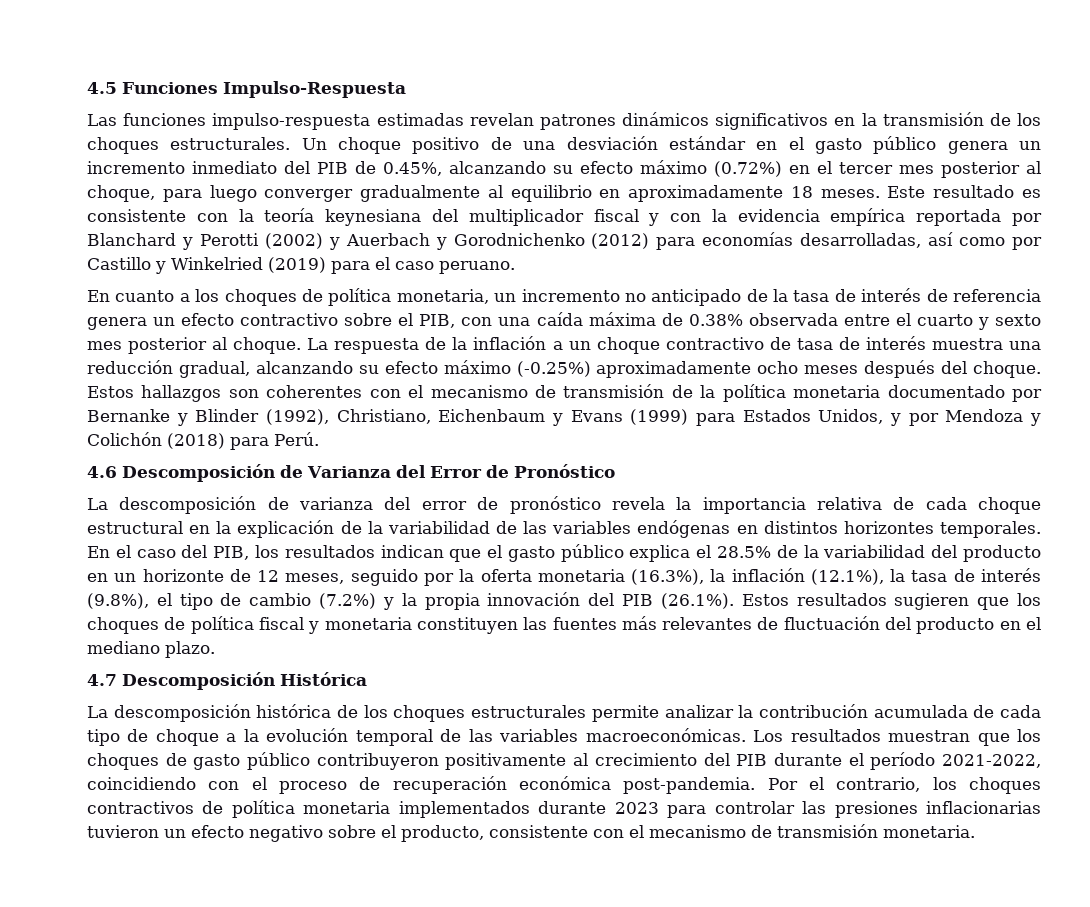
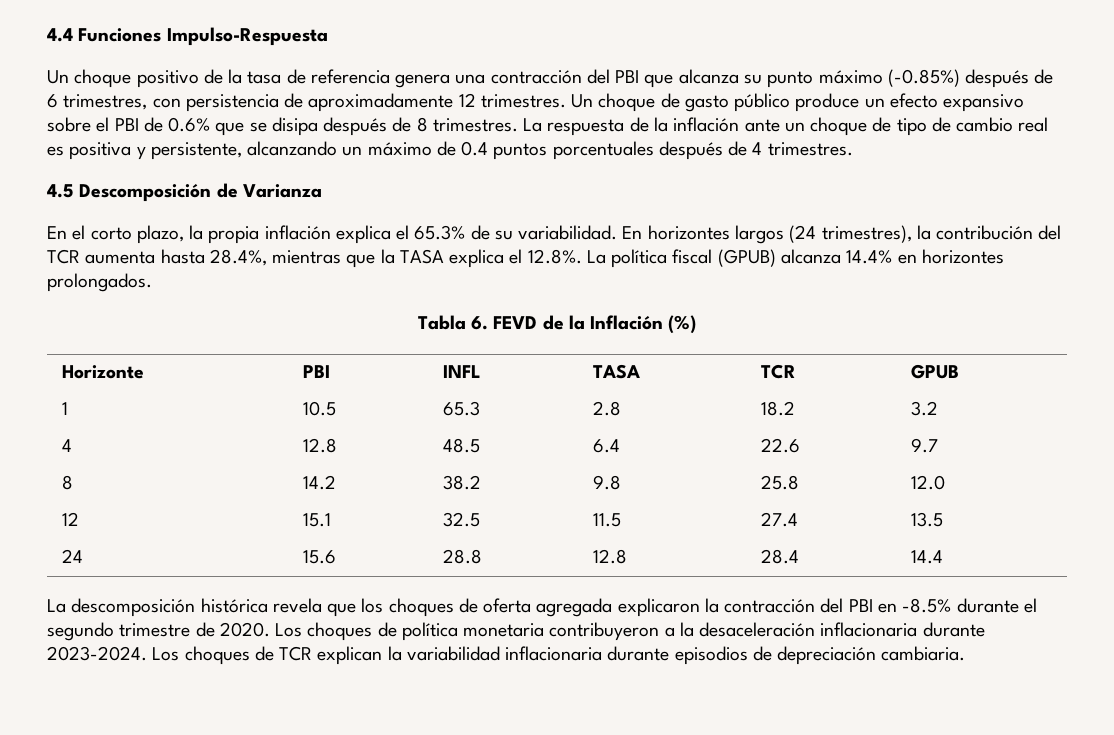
[87,82,117,94] 4.5 -> [47,28,73,42] 4.4
[87,112,1041,130] [87,136,1041,154] [87,160,1041,178] [87,185,1041,202] [87,208,1043,226] [87,232,1042,250] [87,257,515,274] [87,288,1042,306] [87,312,1041,330] [87,337,302,354] Las funciones impulso-respuesta estimadas revelan patrones dinámicos significativos en la transmisión de los choques estructurales. Un choque positivo de una desviación estándar en el gasto público genera un incremento inmediato del PIB de 0.45%, alcanzando su efecto máximo (0.72%) en el tercer mes posterior al choque, para luego converger gradualmente al equilibrio en aproximadamente 18 meses. Este resultado es consistente con la teoría keynesiana del multiplicador fiscal y con la evidencia empírica reportada por Blanchard y Perotti (2002) y Auerbach y Gorodnichenko (2012) para economías desarrolladas, así como por Castillo y Winkelried (2019) para el caso peruano. // En cuanto a los choques de política monetaria, un incremento no anticipado de la tasa de interés de referencia genera un efecto contractivo sobre el PIB, con una caída máxima de 0.38% observada entre el cuarto y sexto mes posterior al choque. -> [47,69,1054,88] [47,93,1025,112] [47,117,518,136] Un choque positivo de la tasa de referencia genera una contracción del PBI que alcanza su punto máximo (-0.85%) después de 6 trimestres, con persistencia de aproximadamente 12 trimestres. Un choque de gasto público produce un efecto expansivo sobre el PBI de 0.6% que se disipa después de 8 trimestres.
[552,341,563,350] a -> [744,119,780,132] ante
[665,336,1041,350] [87,360,1041,378] [87,384,1043,402] [87,409,1041,426] [87,432,319,450] [87,464,615,482] [87,496,1041,514] [87,520,1041,538] [87,544,1041,562] [87,568,1042,586] [87,592,1042,610] [87,616,1041,634] [87,641,215,658] [87,672,367,690] [87,704,1042,722] [87,728,1041,746] [87,752,1042,770] [87,776,1042,794] [87,800,1042,818] [87,824,975,842] contractivo de tasa de interés muestra una reducción gradual, alcanzando su efecto máximo (-0.25%) aproximadamente ocho meses después del choque. Estos hallazgos son coherentes con el mecanismo de transmisión de la política monetaria documentado por Bernanke y Blinder (1992), Christiano, Eichenbaum y Evans (1999) para Estados Unidos, y por Mendoza y Colichón (2018) para Perú. // 4.6 Descomposición de Varianza del Error de Pronóstico // La descomposición de varianza del error de pronóstico revela la importancia relativa de cada choque estructural en la explicación de la variabilidad de las variables endógenas en distintos horizontes temporales. En el caso del PIB, los resultados indican que el gasto público explica el 28.5% de la variabilidad del producto en un horizonte de 12 meses, seguido por la oferta monetaria (16.3%), la inflación (12.1%), la tasa de interés (9.8%), el tipo de cambio (7.2%) y la propia innovación del PIB (26.1%). Estos resultados sugieren que los choques de política fiscal y monetaria constituyen las fuentes más relevantes de fluctuación del producto en el mediano plazo. // 4.7 Descomposición Histórica // La descomposición histórica de los choques estructurales permite analizar la contribución acumulada de cada tipo de choque a la evolución temporal de las variables macroeconómicas. Los resultados muestran que los choques de gasto público contribuyeron positivamente al crecimiento del PIB durante el período 2021-2022, coincidiendo con el proceso de recuperación económica post-pandemia. Por el contrario, los choques contractivos de política monetaria implementados durante 2023 para controlar las presiones inflacionarias tuvieron un efecto negativo sobre el producto, consistente con el mecanismo de transmisión monetaria. -> [872,117,1049,136] [47,141,853,160] [47,183,322,202] [47,225,1062,244] [47,249,1004,268] [47,273,152,292] [417,315,697,334] [62,365,145,379] [303,365,331,378] [443,365,482,378] [593,364,641,379] [761,364,797,379] [911,364,960,379] [62,402,69,415] [303,401,337,416] [443,401,481,416] [593,401,622,416] [761,401,796,416] [911,401,939,416] [62,439,73,452] [303,438,338,453] [443,438,481,453] [593,439,621,453] [761,438,801,453] [911,438,939,453] [62,475,74,490] [303,475,337,490] [443,475,482,490] [593,475,622,490] [761,475,800,490] [911,475,946,490] [62,512,80,526] [303,513,332,527] [443,512,481,527] [593,513,622,527] [761,512,799,527] [911,512,944,527] [62,549,84,563] [303,550,337,564] [443,549,483,564] [593,549,628,564] [761,549,800,564] [911,550,944,564] [47,598,1037,617] [47,622,985,641] [47,646,966,665] de tipo de cambio real es positiva y persistente, alcanzando un máximo de 0.4 puntos porcentuales después de 4 trimestres. // 4.5 Descomposición de Varianza // En el corto plazo, la propia inflación explica el 65.3% de su variabilidad. En horizontes largos (24 trimestres), la contribución del TCR aumenta hasta 28.4%, mientras que la TASA explica el 12.8%. La política fiscal (GPUB) alcanza 14.4% en horizontes prolongados. // Tabla 6. FEVD de la Inflación (%) // Horizonte | PBI | INFL | TASA | TCR | GPUB // 1 | 10.5 | 65.3 | 2.8 | 18.2 | 3.2 // 4 | 12.8 | 48.5 | 6.4 | 22.6 | 9.7 // 8 | 14.2 | 38.2 | 9.8 | 25.8 | 12.0 // 12 | 15.1 | 32.5 | 11.5 | 27.4 | 13.5 // 24 | 15.6 | 28.8 | 12.8 | 28.4 | 14.4 // La descomposición histórica revela que los choques de oferta agregada explicaron la contracción del PBI en -8.5% durante el segundo trimestre de 2020. Los choques de política monetaria contribuyeron a la desaceleración inflacionaria durante 2023-2024. Los choques de TCR explican la variabilidad inflacionaria durante episodios de depreciación cambiaria.

